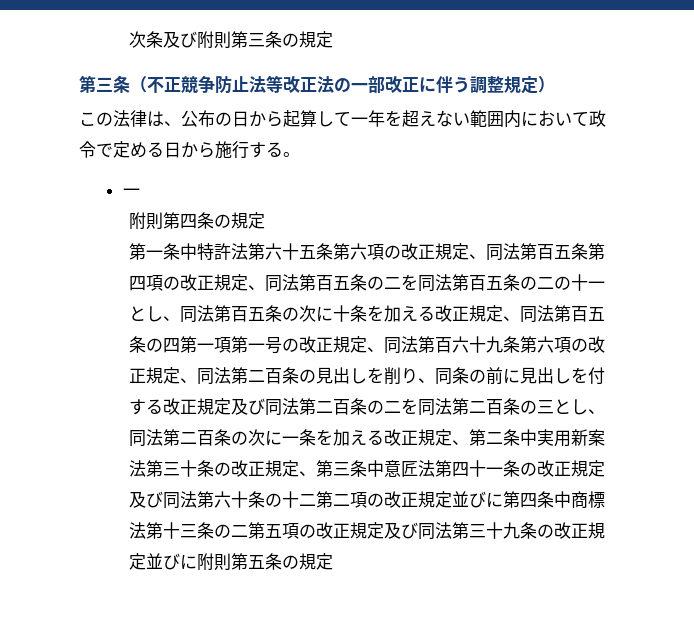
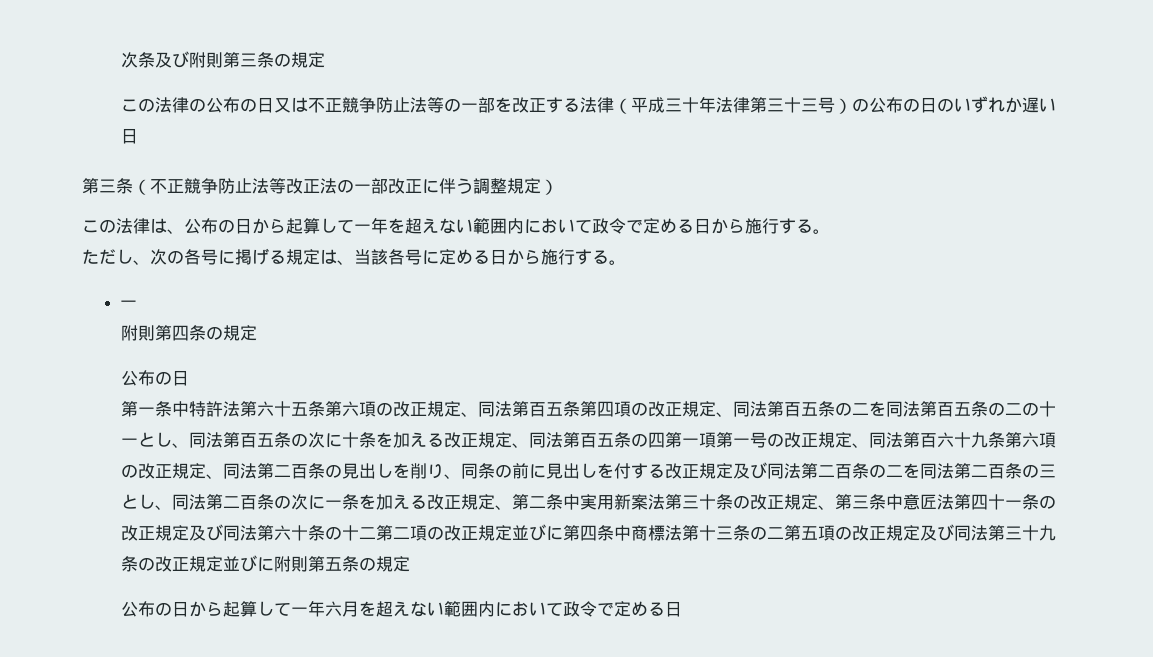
(333, 39) none -> [120,96,1056,114] [120,128,138,144] // この法律の公布の日又は不正競争防止法等の一部を改正する法律（平成三十年法律第三十三号）の公布の日のいずれか遅い日
(300, 154) none -> [82,248,626,265] // ただし、次の各号に掲げる規定は、当該各号に定める日から施行する。
(265, 220) none -> [120,370,189,386] // 公布の日
(333, 561) none -> [120,600,682,617] // 公布の日から起算して一年六月を超えない範囲内において政令で定める日

